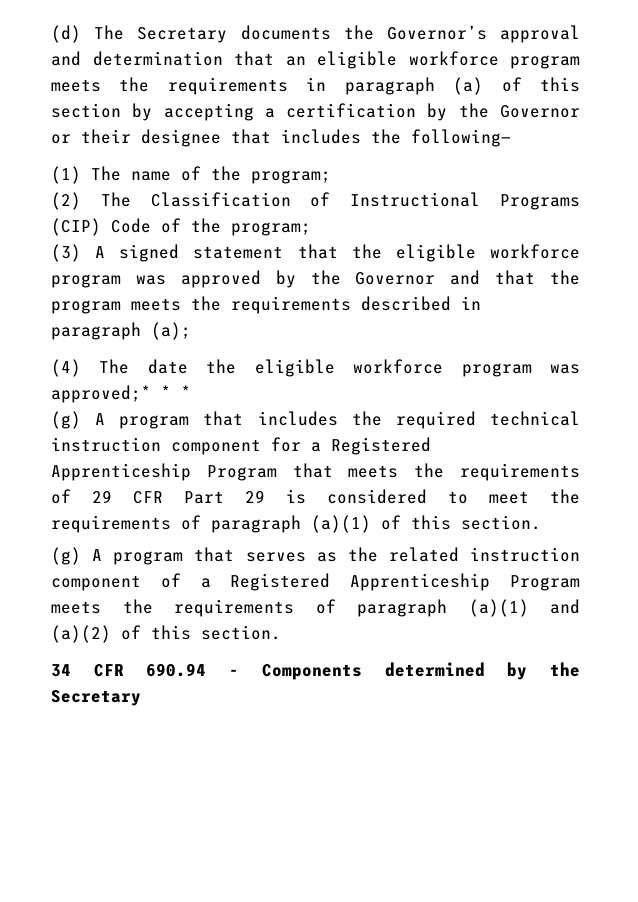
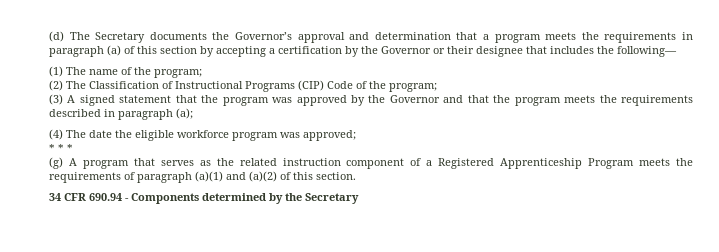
[285,51,499,69] an eligible workforce -> [483,34,490,40] a
[395,244,580,262] eligible workforce -> (219, 99) none
[51,385,191,403] [51,411,580,429] [51,437,431,455] [51,463,580,481] [51,489,580,504] [51,515,541,533] approved;* * * // (g) A program that includes the required technical instruction component for a Registered Apprenticeship Program that meets the requirements of 29 CFR Part 29 is considered to meet the requirements of paragraph (a)(1) of this section. -> [303,130,356,141] [49,144,73,152] approved; // * * *

